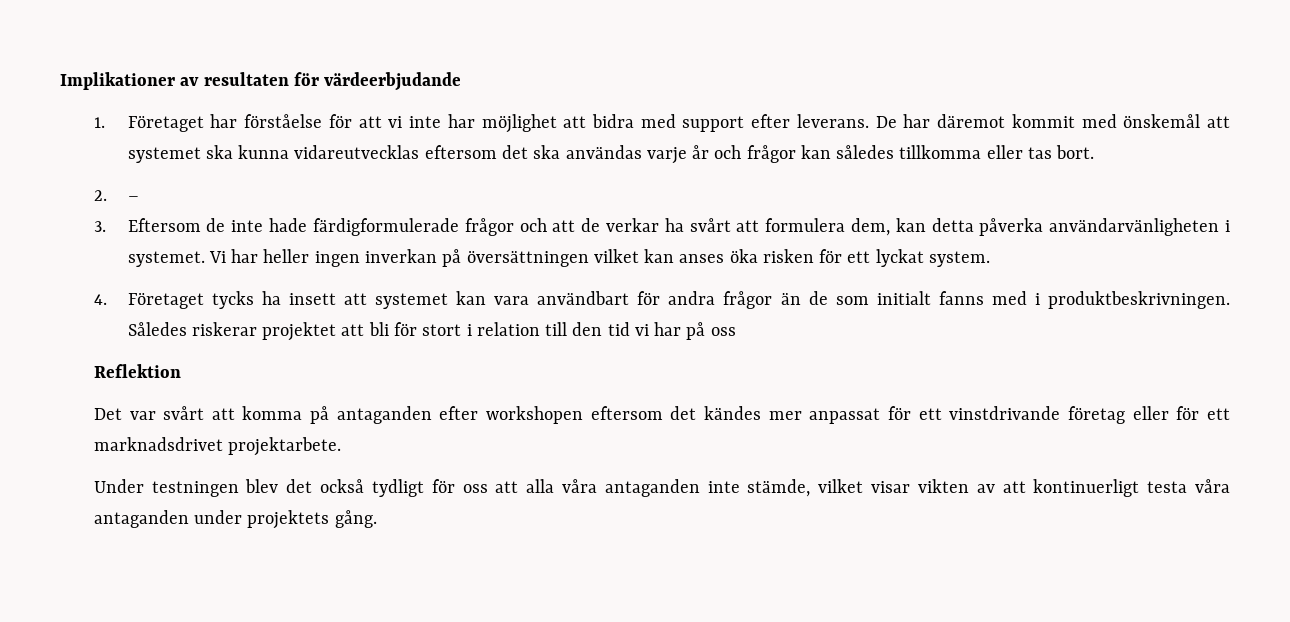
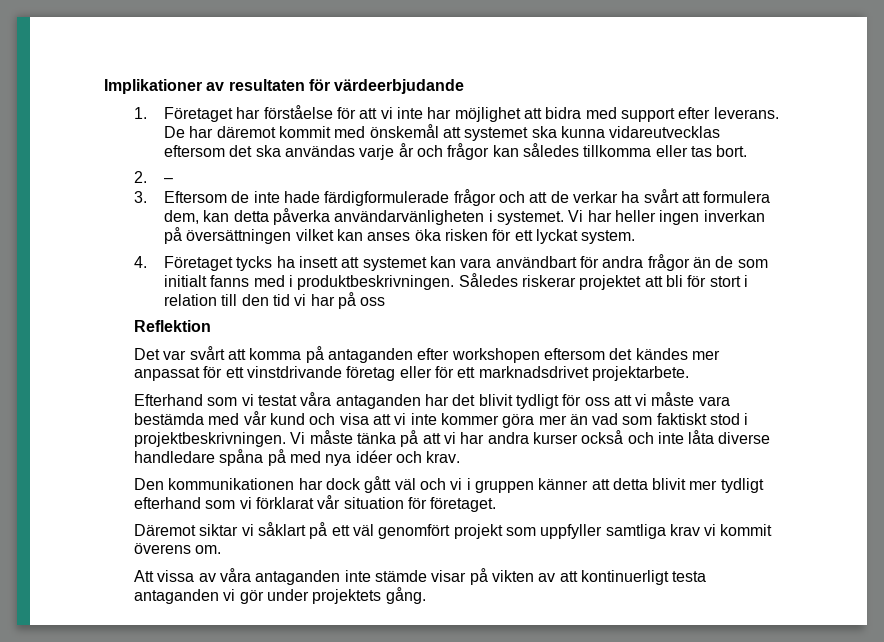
[93,479,911,497] Under testningen blev det också tydligt för oss att alla våra antaganden inte stämde, vilket visar -> [134,392,730,409] [134,411,749,428] [134,430,771,447] [134,449,461,466] [134,476,764,493] [134,495,497,512] [134,522,773,539] [134,543,222,554] [134,568,488,585] Efterhand som vi testat våra antaganden har det blivit tydligt för oss att vi måste vara bestämda med vår kund och visa att vi inte kommer göra mer än vad som faktiskt stod i projektbeskrivningen. Vi måste tänka på att vi har andra kurser också och inte låta diverse handledare spåna på med nya idéer och krav. // Den kommunikationen har dock gått väl och vi i gruppen känner att detta blivit mer tydligt efterhand som vi förklarat vår situation för företaget. // Däremot siktar vi såklart på ett väl genomfört projekt som uppfyller samtliga krav vi kommit överens om. // Att vissa av våra antaganden inte stämde visar på
[1195,479,1230,493] [93,510,189,528] våra antaganden -> [134,589,264,604] antaganden vi gör

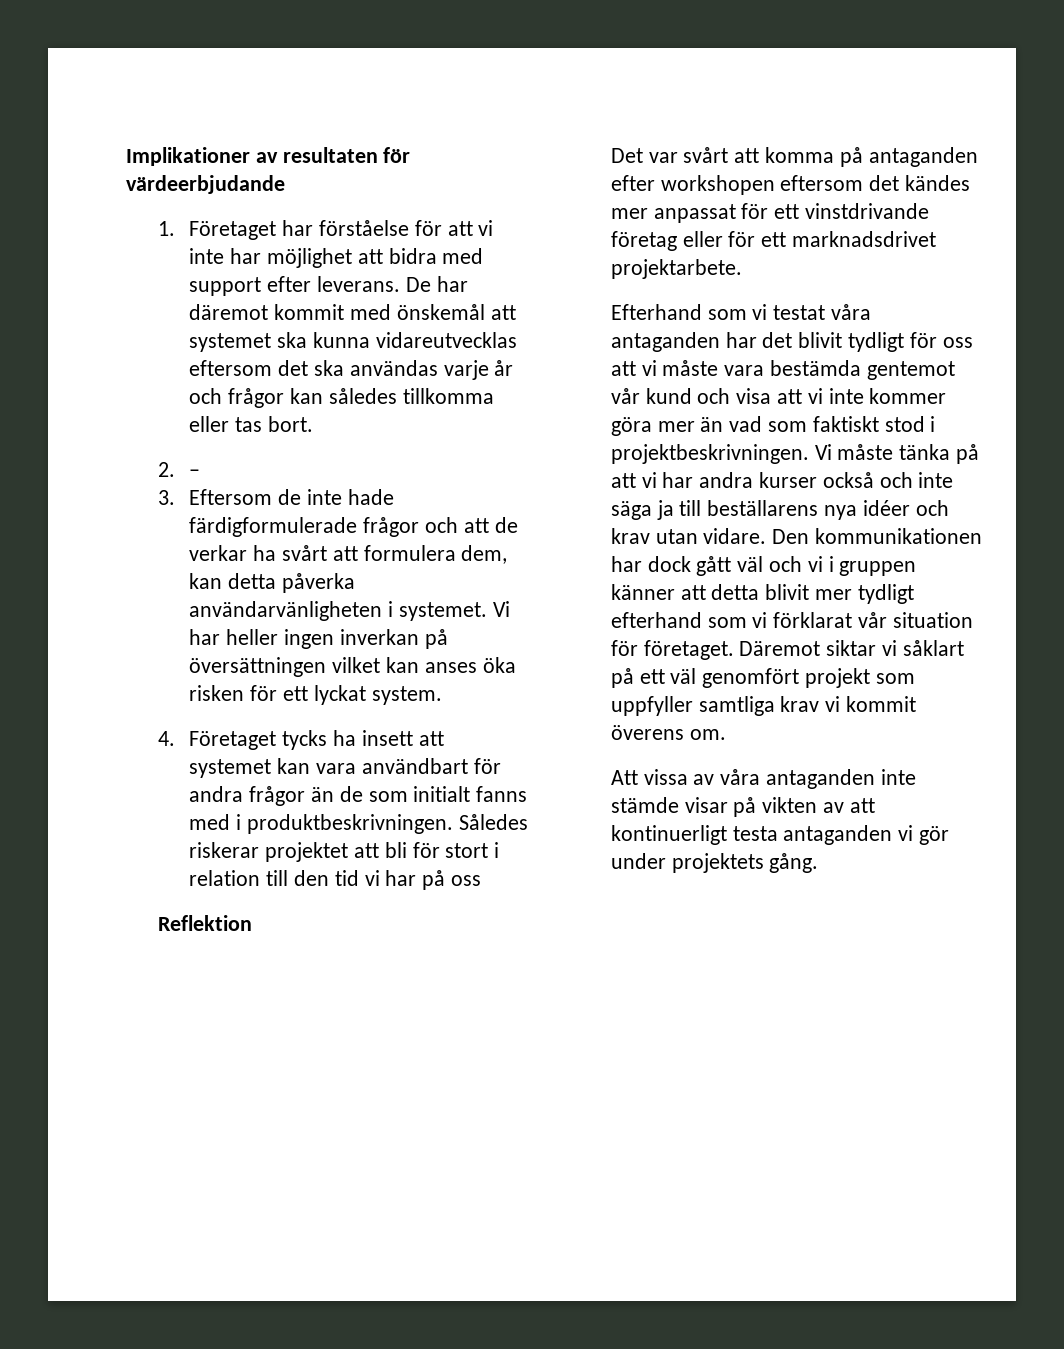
[208,413,240,425] med -> [866,361,955,380] gentemot
[688,430,771,444] [134,449,461,466] låta diverse handledare spåna på med nya idéer och krav. // -> [610,500,949,520] [610,528,767,544] säga ja till beställarens nya idéer och krav utan vidare.
(497, 504) // -> (734, 650) none

